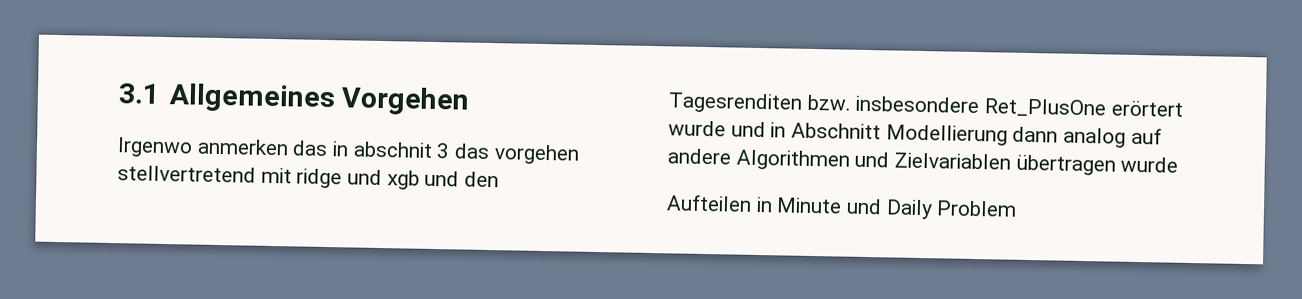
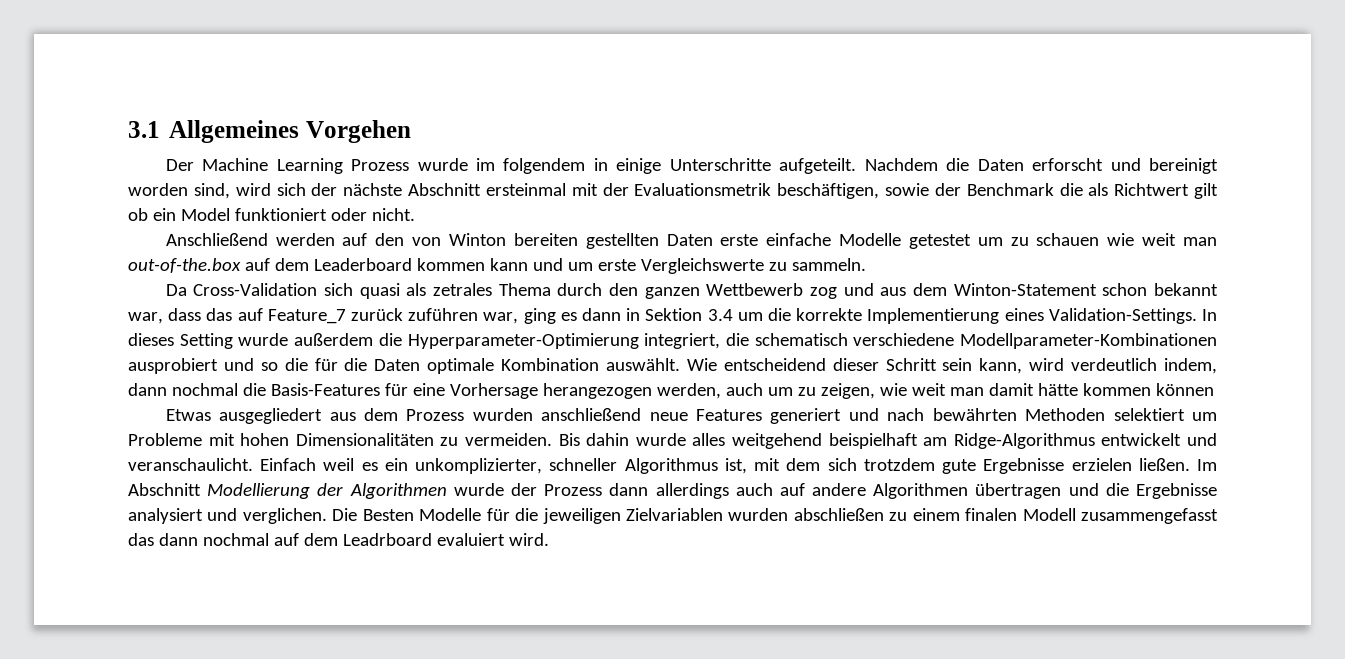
[117,137,580,165] [117,165,500,190] [668,92,1183,118] [668,120,1162,148] [667,148,1179,176] [666,194,1018,220] Irgenwo anmerken das in abschnit 3 das vorgehen stellvertretend mit ridge und xgb und den Tagesrenditen bzw. insbesondere Ret_PlusOne erörtert wurde und in Abschnitt Modellierung dann analog auf andere Algorithmen und Zielvariablen übertragen wurde // Aufteilen in Minute und Daily Problem -> [165,158,1218,174] [128,183,1219,199] [128,208,415,221] [165,233,1217,249] [128,258,866,274] [165,283,1219,299] [128,308,1218,324] [128,333,1217,349] [128,358,1218,374] [128,383,1214,399] [165,408,1218,424] [128,433,1218,449] [128,458,1218,474] [128,483,1217,499] [128,508,1218,524] [128,533,549,546] Der Machine Learning Prozess wurde im folgendem in einige Unterschritte aufgeteilt. Nachdem die Daten erforscht und bereinigt worden sind, wird sich der nächste Abschnitt ersteinmal mit der Evaluationsmetrik beschäftigen, sowie der Benchmark die als Richtwert gilt ob ein Model funktioniert oder nicht. // Anschließend werden auf den von Winton bereiten gestellten Daten erste einfache Modelle getestet um zu schauen wie weit man out-of-the.box auf dem Leaderboard kommen kann und um erste Vergleichswerte zu sammeln. // Da Cross-Validation sich quasi als zetrales Thema durch den ganzen Wettbewerb zog und aus dem Winton-Statement schon bekannt war, dass das auf Feature_7 zurück zuführen war, ging es dann in Sektion 3.4 um die korrekte Implementierung eines Validation-Settings. In dieses Setting wurde außerdem die Hyperparameter-Optimierung integriert, die schematisch verschiedene Modellparameter-Kombinationen ausprobiert und so die für die Daten optimale Kombination auswählt. Wie entscheidend dieser Schritt sein kann, wird verdeutlich indem, dann nochmal die Basis-Features für eine Vorhersage herangezogen werden, auch um zu zeigen, wie weit man damit hätte kommen können // Etwas ausgegliedert aus dem Prozess wurden anschließend neue Features generiert und nach bewährten Methoden selektiert um Probleme mit hohen Dimensionalitäten zu vermeiden. Bis dahin wurde alles weitgehend beispielhaft am Ridge-Algorithmus entwickelt und veranschaulicht. Einfach weil es ein unkomplizierter, schneller Algorithmus ist, mit dem sich trotzdem gute Ergebnisse erzielen ließen. Im Abschnitt Modellierung der Algorithmen wurde der Prozess dann allerdings auch auf andere Algorithmen übertragen und die Ergebnisse analysiert und verglichen. Die Besten Modelle für die jeweiligen Zielvariablen wurden abschließen zu einem finalen Modell zusammengefasst das dann nochmal auf dem Leadrboard evaluiert wird.

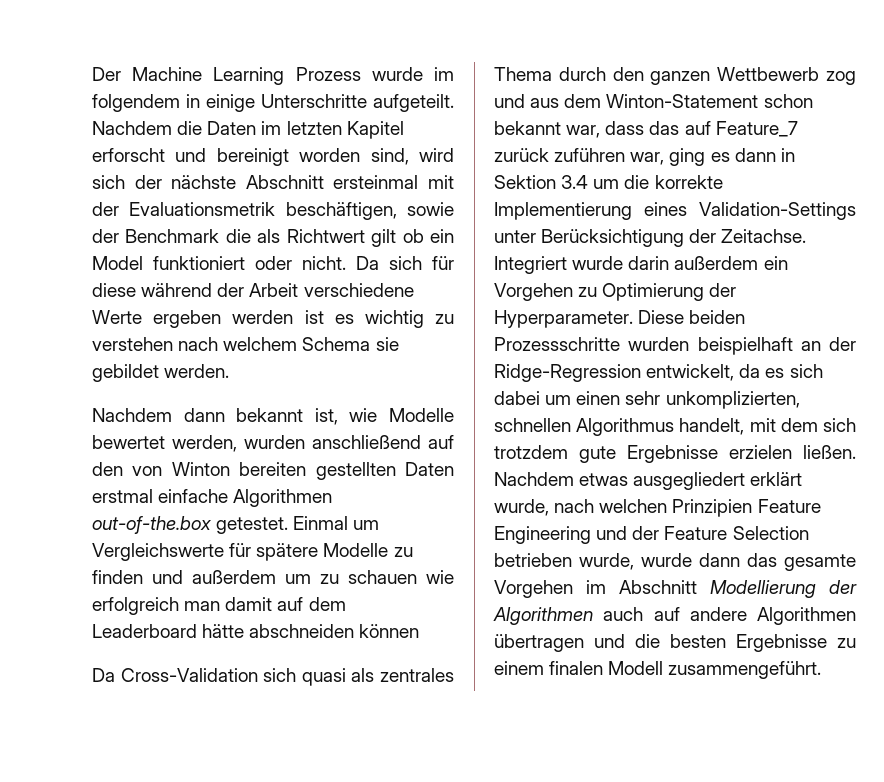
[128,120,411,143] 3.1 Allgemeines Vorgehen // -> (92, 74) none
(1024, 165) none -> [261,121,404,139] im letzten Kapitel
[165,233,335,246] // Anschließend werden -> [356,256,454,270] [92,283,414,297] [92,310,455,328] [92,337,399,351] [92,364,230,382] [92,408,455,425] [92,435,421,452] Da sich für diese während der Arbeit verschiedene Werte ergeben werden ist es wichtig zu verstehen nach welchem Schema sie gebildet werden. // Nachdem dann bekannt ist, wie Modelle bewertet werden, wurden anschließend
[720,233,1217,249] [128,258,866,274] erste einfache Modelle getestet um zu schauen wie weit man out-of-the.box auf dem Leaderboard kommen kann und um erste Vergleichswerte zu sammeln. -> [92,489,333,507] [92,516,380,534] [92,543,413,561] [92,570,454,584] [92,597,346,615] [92,624,420,638] erstmal einfache Algorithmen out-of-the.box getestet. Einmal um Vergleichswerte für spätere Modelle zu finden und außerdem um zu schauen wie erfolgreich man damit auf dem Leaderboard hätte abschneiden können
[433,283,493,296] zetrales -> [380,668,454,682] zentrales
[1048,308,1218,324] [128,333,1217,349] [128,358,1218,374] [128,383,1214,399] [165,408,1218,424] [128,433,1218,449] [128,458,747,474] Validation-Settings. In dieses Setting wurde außerdem die Hyperparameter-Optimierung integriert, die schematisch verschiedene Modellparameter-Kombinationen ausprobiert und so die für die Daten optimale Kombination auswählt. Wie entscheidend dieser Schritt sein kann, wird verdeutlich indem, dann nochmal die Basis-Features für eine Vorhersage herangezogen werden, auch um zu zeigen, wie weit man damit hätte kommen können // Etwas ausgegliedert aus dem Prozess wurden anschließend neue Features generiert und nach bewährten Methoden selektiert um Probleme mit hohen Dimensionalitäten zu vermeiden. Bis dahin wurde alles weitgehend beispielhaft am Ridge-Algorithmus entwickelt und veranschaulicht. Einfach weil es ein unkomplizierter, schneller Algorithmus ist, -> [699,202,856,220] [494,229,807,247] [494,256,788,274] [494,283,737,301] [494,310,746,328] [494,337,856,355] [494,364,823,382] [494,391,800,409] [494,418,745,436] Validation-Settings unter Berücksichtigung der Zeitachse. Integriert wurde darin außerdem ein Vorgehen zu Optimierung der Hyperparameter. Diese beiden Prozessschritte wurden beispielhaft an der Ridge-Regression entwickelt, da es sich dabei um einen sehr unkomplizierten, schnellen Algorithmus handelt,
[1197,459,1218,471] [128,483,729,499] Im Abschnitt Modellierung der Algorithmen wurde der Prozess dann allerdings -> [494,472,803,490] [494,499,821,517] [494,526,809,544] [494,553,856,571] [494,580,857,598] [493,607,593,625] Nachdem etwas ausgegliedert erklärt wurde, nach welchen Prinzipien Feature Engineering und der Feature Selection betrieben wurde, wurde dann das gesamte Vorgehen im Abschnitt Modellierung der Algorithmen
[1136,483,1217,499] [128,508,1218,524] [128,533,549,546] Ergebnisse analysiert und verglichen. Die Besten Modelle für die jeweiligen Zielvariablen wurden abschließen zu einem finalen Modell zusammengefasst das dann nochmal auf dem Leadrboard evaluiert wird. -> [670,634,856,652] [494,661,822,679] besten Ergebnisse zu einem finalen Modell zusammengeführt.

